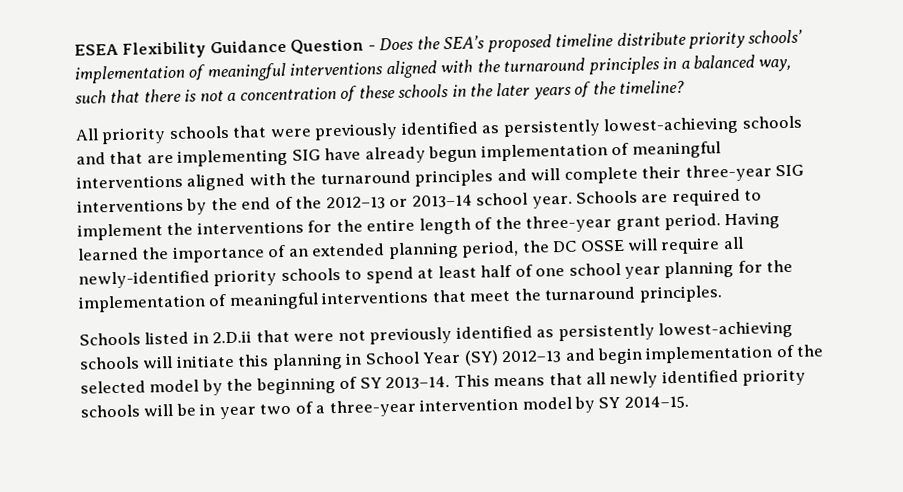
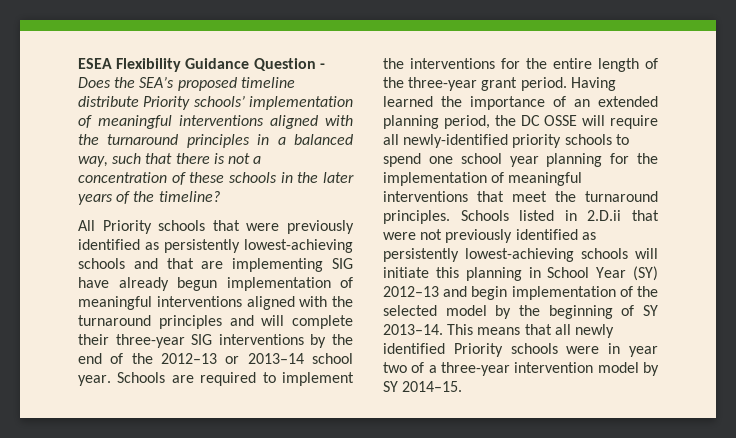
[688,31,747,49] priority -> [143,96,191,110] Priority
[101,127,167,145] priority -> [102,220,152,234] Priority
[417,264,533,279] at least half of -> (421, 160) none
(723, 294) // -> (450, 217) none
[742,368,807,386] [80,403,196,418] priority schools will be -> [453,343,600,357] Priority schools were

